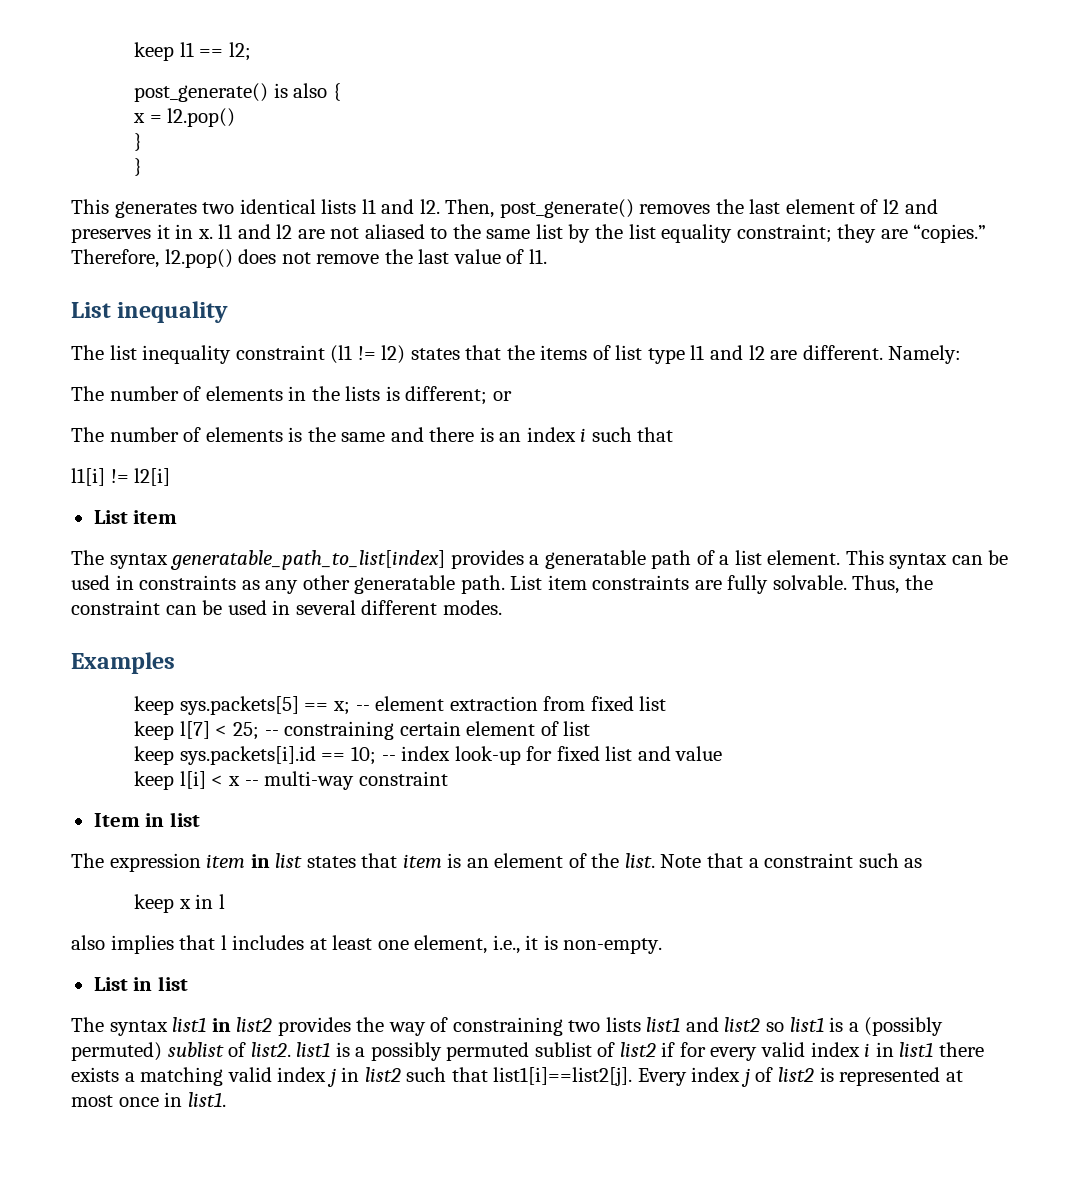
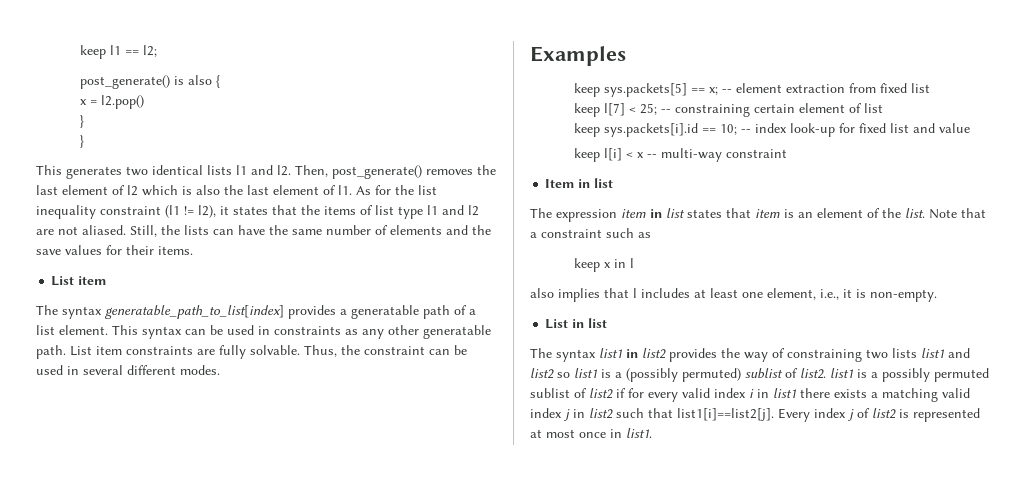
[904,199,938,214] [71,224,987,243] [71,249,501,268] and preserves it in x. l1 and l2 are not aliased to the same list by the list equality constraint; they are “copies.” Therefore, l2.pop() does not remove the last value -> [142,185,319,196] which is also the last element
[71,301,229,323] [71,345,104,360] // List inequality // The -> [356,185,414,195] As for the
[381,345,406,364] l2) -> [198,205,229,218] l2), it
[802,345,962,364] [71,386,512,405] [71,427,674,442] [71,468,171,486] different. Namely: // The number of elements in the lists is different; or // The number of elements is the same and there is an index i such that // l1[i] != l2[i] -> [58,225,491,237] [36,245,193,255] not aliased. Still, the lists can have the same number of elements and the save values for their items.

